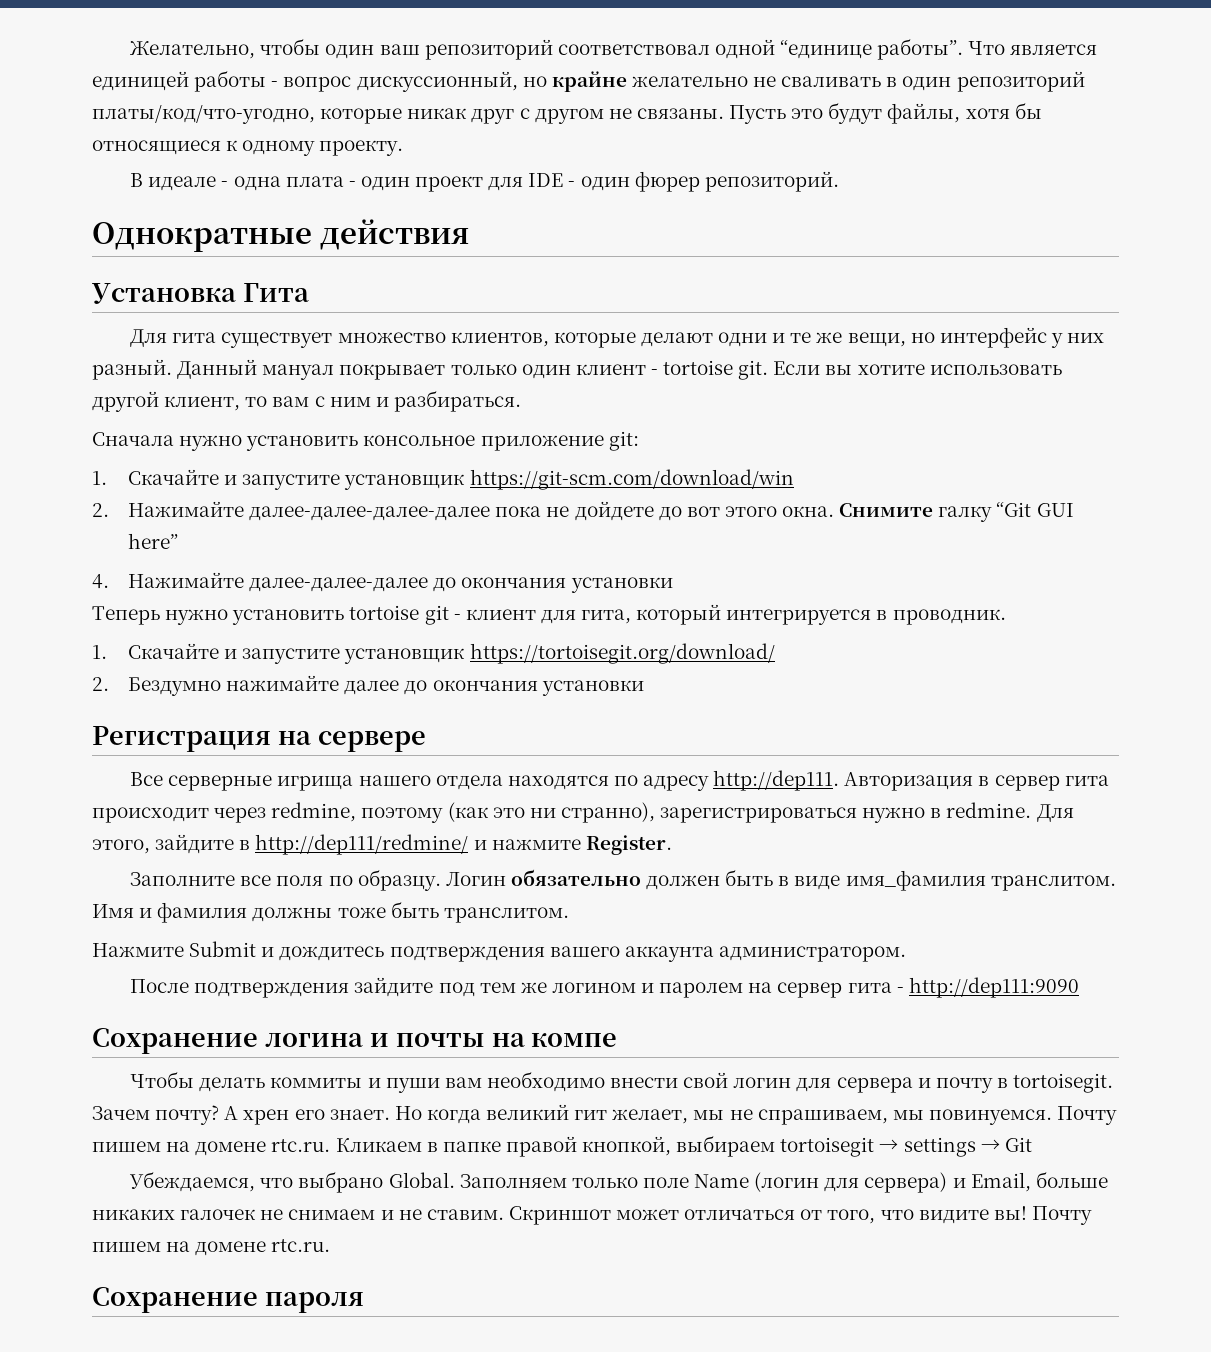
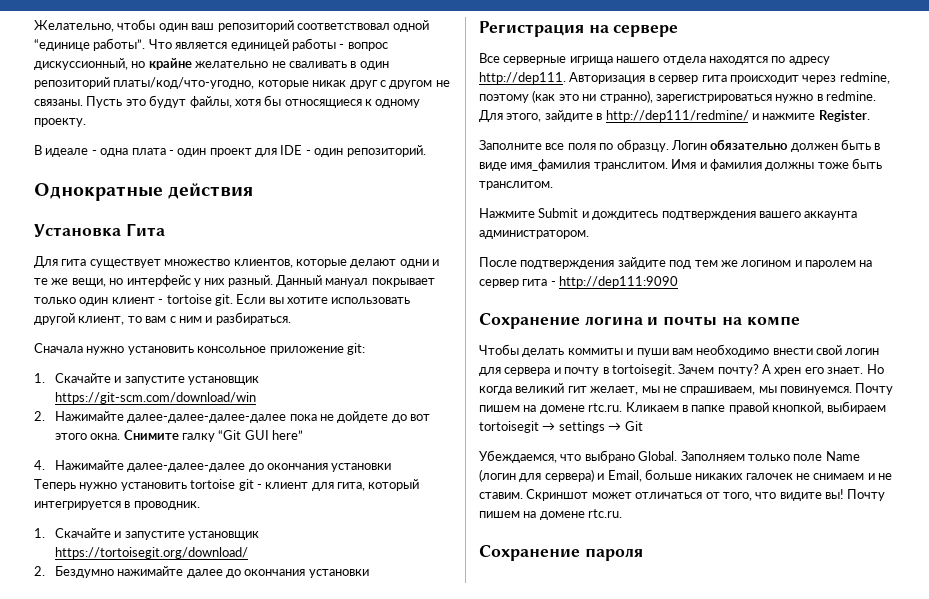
[634,171,700,192] фюрер -> (344, 152) none

